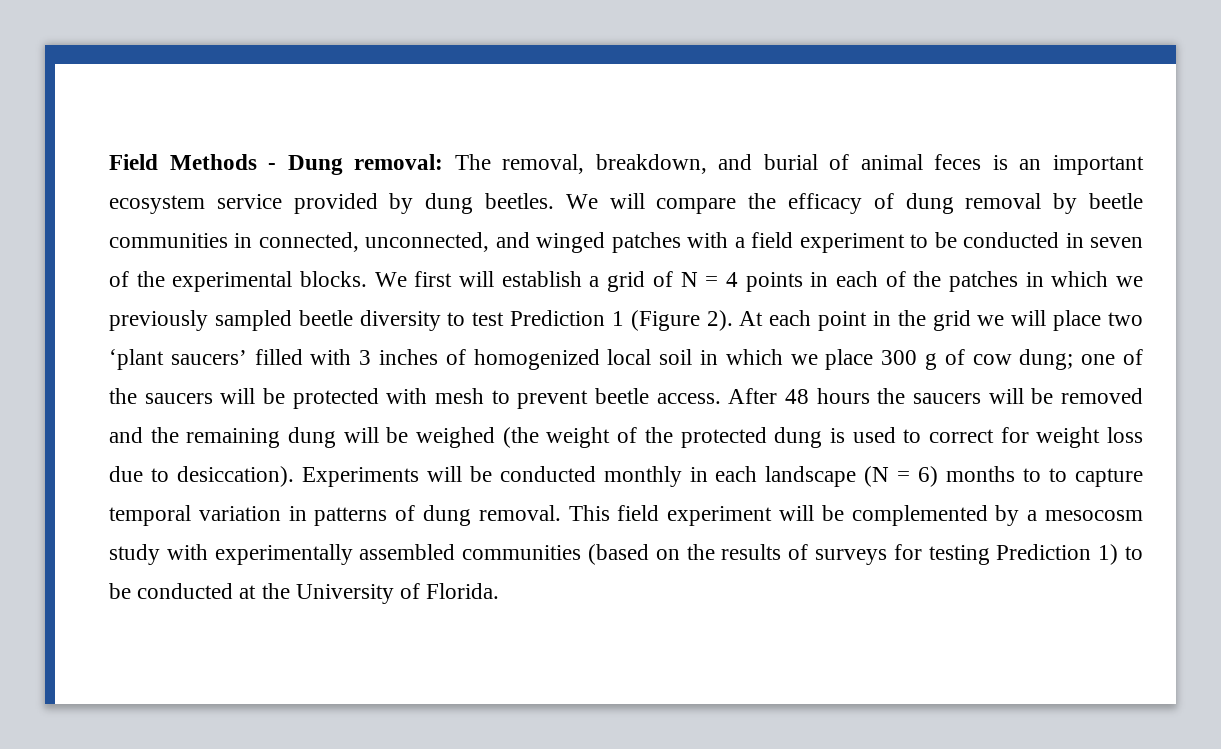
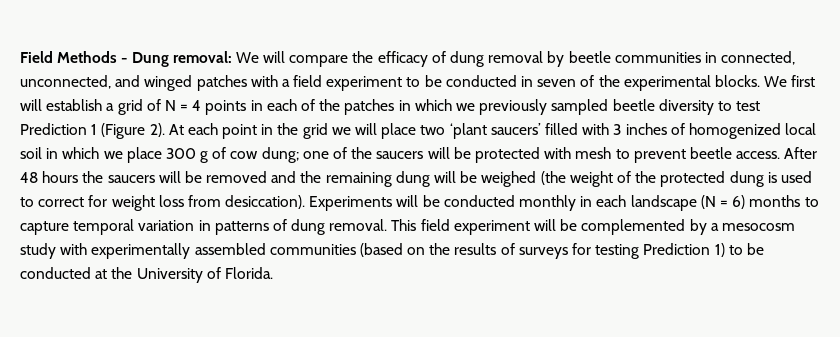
[454,154,1144,175] [109,193,554,214] The removal, breakdown, and burial of animal feces is an important ecosystem service provided by dung beetles. -> (232, 57) none
[109,466,169,482] due to -> [187,195,221,207] from
[1049,468,1068,482] to -> (819, 202) none

